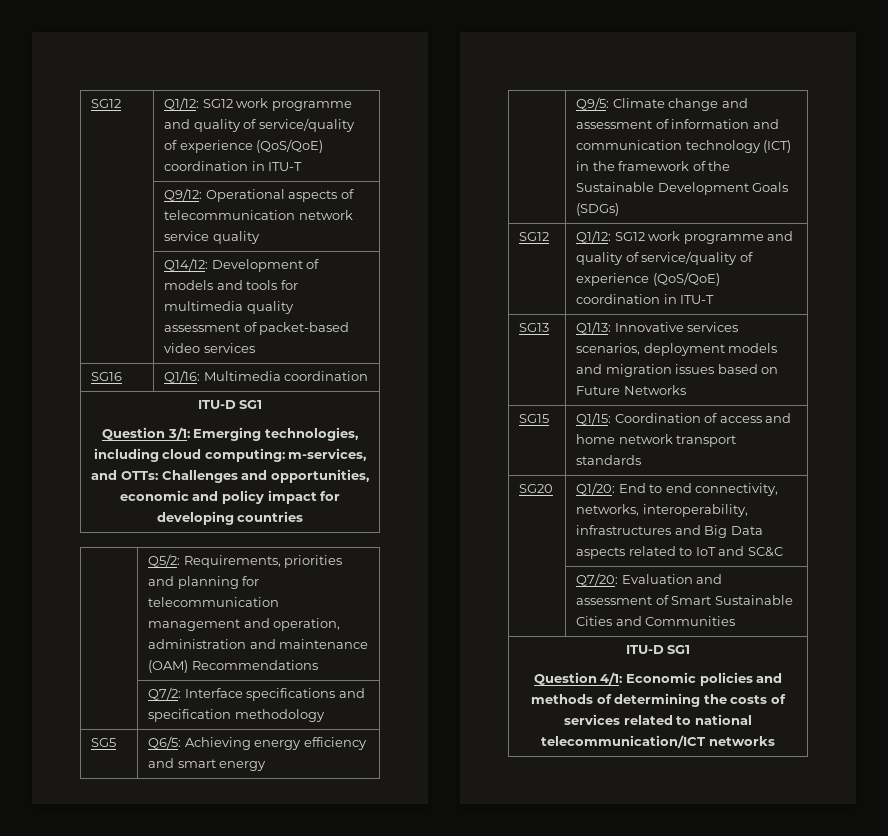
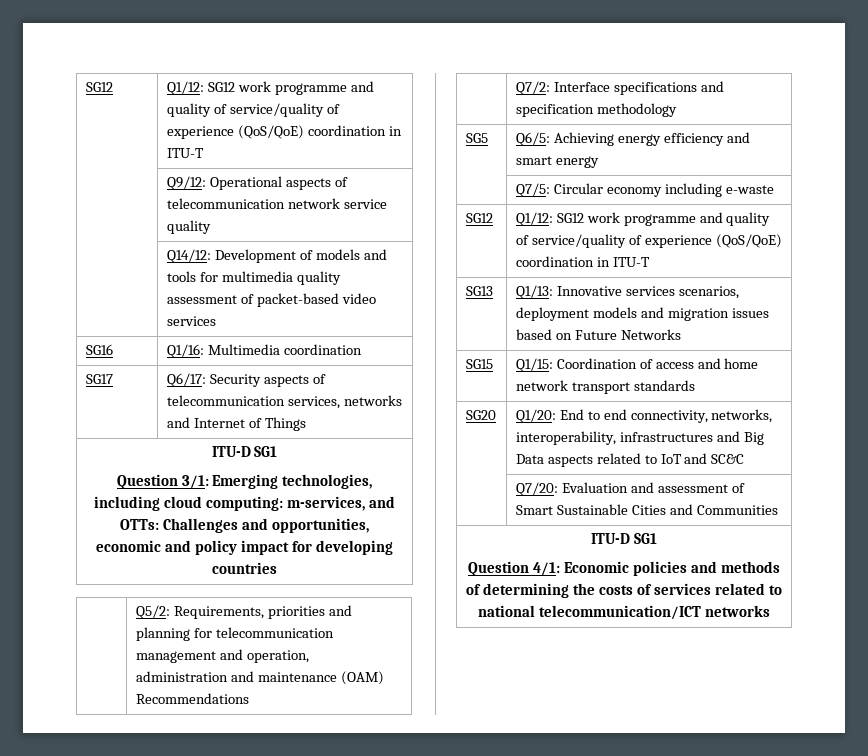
(369, 376) none -> [85,374,113,384] [166,373,326,387] [166,395,402,409] [166,417,306,431] // SG17 | Q6/17: Security aspects of telecommunication services, networks and Internet of Things
[576,97,748,111] [576,119,779,129] [576,140,792,153] [576,161,731,171] [576,182,789,195] [576,203,620,216] Q9/5: Climate change and assessment of information and communication technology (ICT) in the framework of the Sustainable Development Goals (SDGs) -> [515,183,774,197] Q7/5: Circular economy including e-waste

